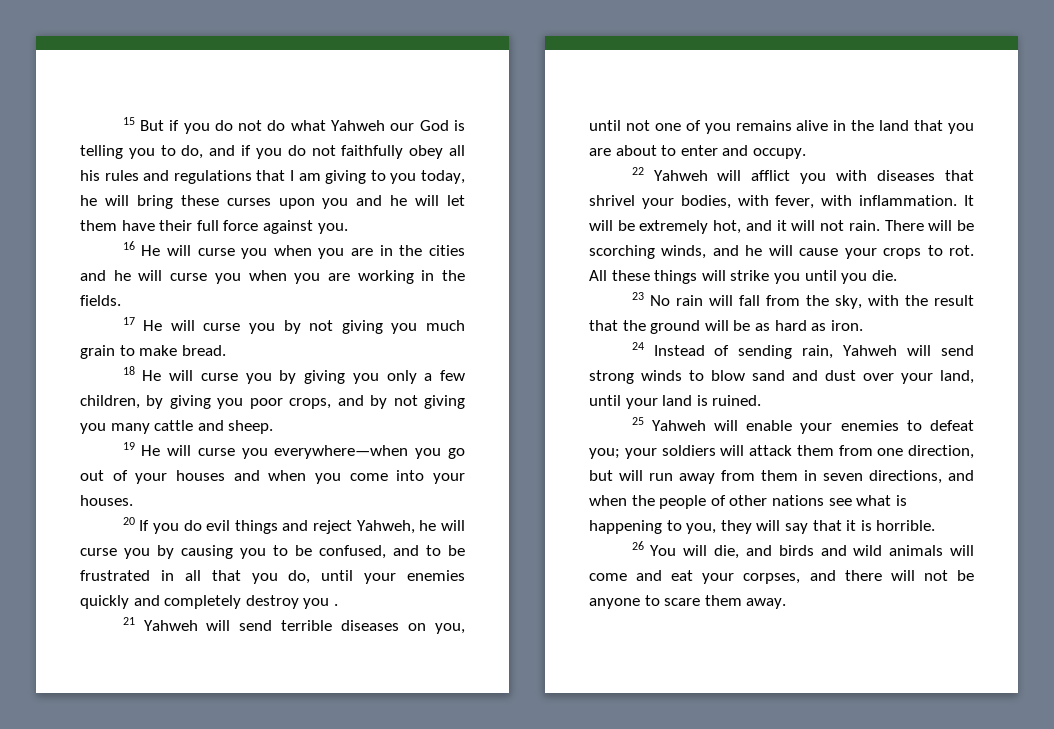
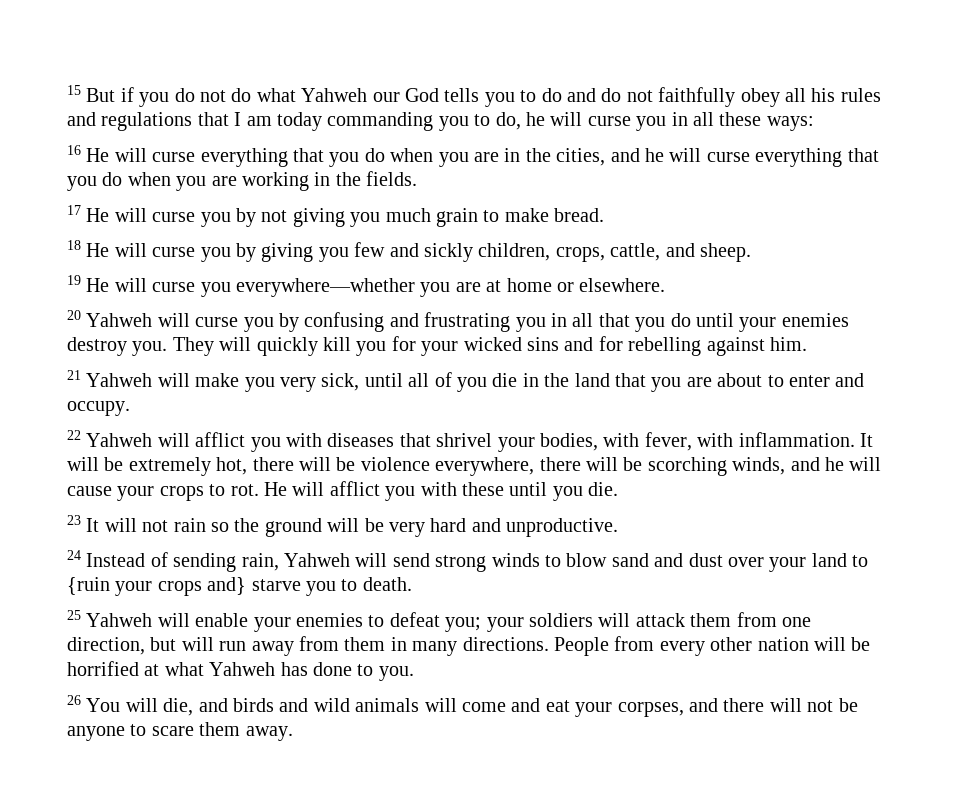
[453,120,465,131] [80,145,282,159] is telling you to do, and if you -> [444,88,596,107] tells you to do and
[325,170,465,184] [80,195,465,209] [80,220,348,234] giving to you today, he will bring these curses upon you and he will let them have their full force against you. -> [277,112,814,131] today commanding you to do, he will curse you in all these ways:
[241,248,268,259] you -> [200,148,385,167] everything that you do
[429,245,466,256] cities -> [556,148,606,166] cities,
[214,273,241,284] you -> [755,148,879,167] [67,172,123,191] everything that you do
[386,370,465,384] [80,395,466,409] [80,420,194,434] only a few children, by giving you poor crops, and by not giving you many cattle -> [354,242,661,262] few and sickly children, crops, cattle,
[274,445,465,459] [80,470,466,484] [80,495,133,506] [122,517,465,534] [80,545,465,559] [80,570,150,581] everywhere—when you go out of your houses and when you come into your houses. // 20 If you do evil things and reject Yahweh, he will curse you by causing you to be confused, and to be frustrated -> [236,278,666,297] [67,310,546,332] everywhere—whether you are at home or elsewhere. // 20 Yahweh will curse you by confusing and frustrating you
[288,570,311,584] do, -> [670,313,691,327] do
[80,595,338,609] [122,617,466,634] [589,120,829,134] quickly and completely destroy you . // 21 Yahweh will send terrible diseases on you, until not one of you remains alive -> [67,336,807,356] [67,370,518,392] destroy you. They will quickly kill you for your wicked sins and for rebelling against him. // 21 Yahweh will make you very sick, until all of you die
[745,220,924,231] and it will not rain. There -> [252,457,581,476] there will be violence everywhere, there
[589,270,897,284] [631,292,974,309] [589,320,863,334] All these things will strike you until you die. // 23 No rain will fall from the sky, with the result that the ground will be as hard as iron. -> [264,481,619,501] [67,515,619,537] He will afflict you with these until you die. // 23 It will not rain so the ground will be very hard and unproductive.
[940,370,974,384] [589,395,762,409] land, until your land is ruined. -> [811,553,869,567] [67,577,412,596] land to {ruin your crops and} starve you to death.
[823,470,974,484] [589,495,907,509] [589,520,936,534] seven directions, and when the people of other nations see what is happening to you, they will say that it is horrible. -> [412,636,871,656] [67,661,414,681] many directions. People from every other nation will be horrified at what Yahweh has done to you.

